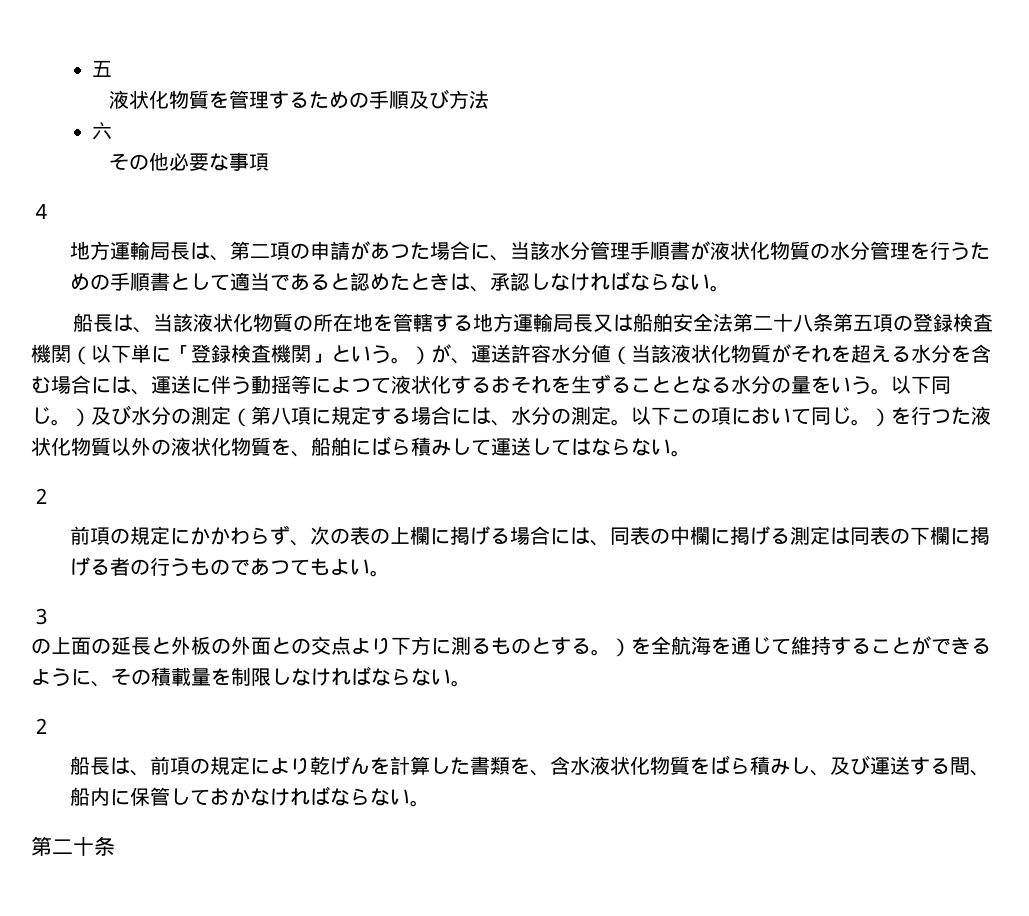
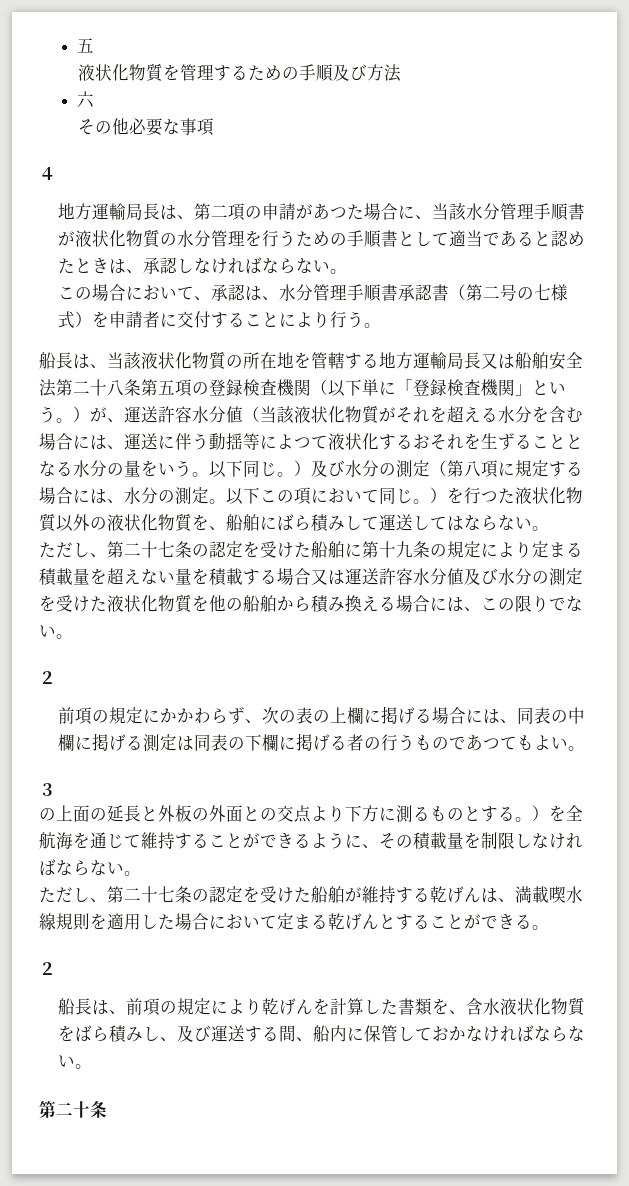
(730, 288) none -> [58,284,569,302] [58,311,382,329] // この場合において、承認は、水分管理手順書承認書（第二号の七様式）を申請者に交付することにより行う。
(691, 453) none -> [39,541,583,558] [39,568,583,586] [39,595,583,613] [39,625,73,639] // ただし、第二十七条の認定を受けた船舶に第十九条の規定により定まる積載量を超えない量を積載する場合又は運送許容水分値及び水分の測定を受けた液状化物質を他の船舶から積み換える場合には、この限りでない。
(471, 683) none -> [39,886,583,903] [39,913,549,931] // ただし、第二十七条の認定を受けた船舶が維持する乾げんは、満載喫水線規則を適用した場合において定まる乾げんとすることができる。

